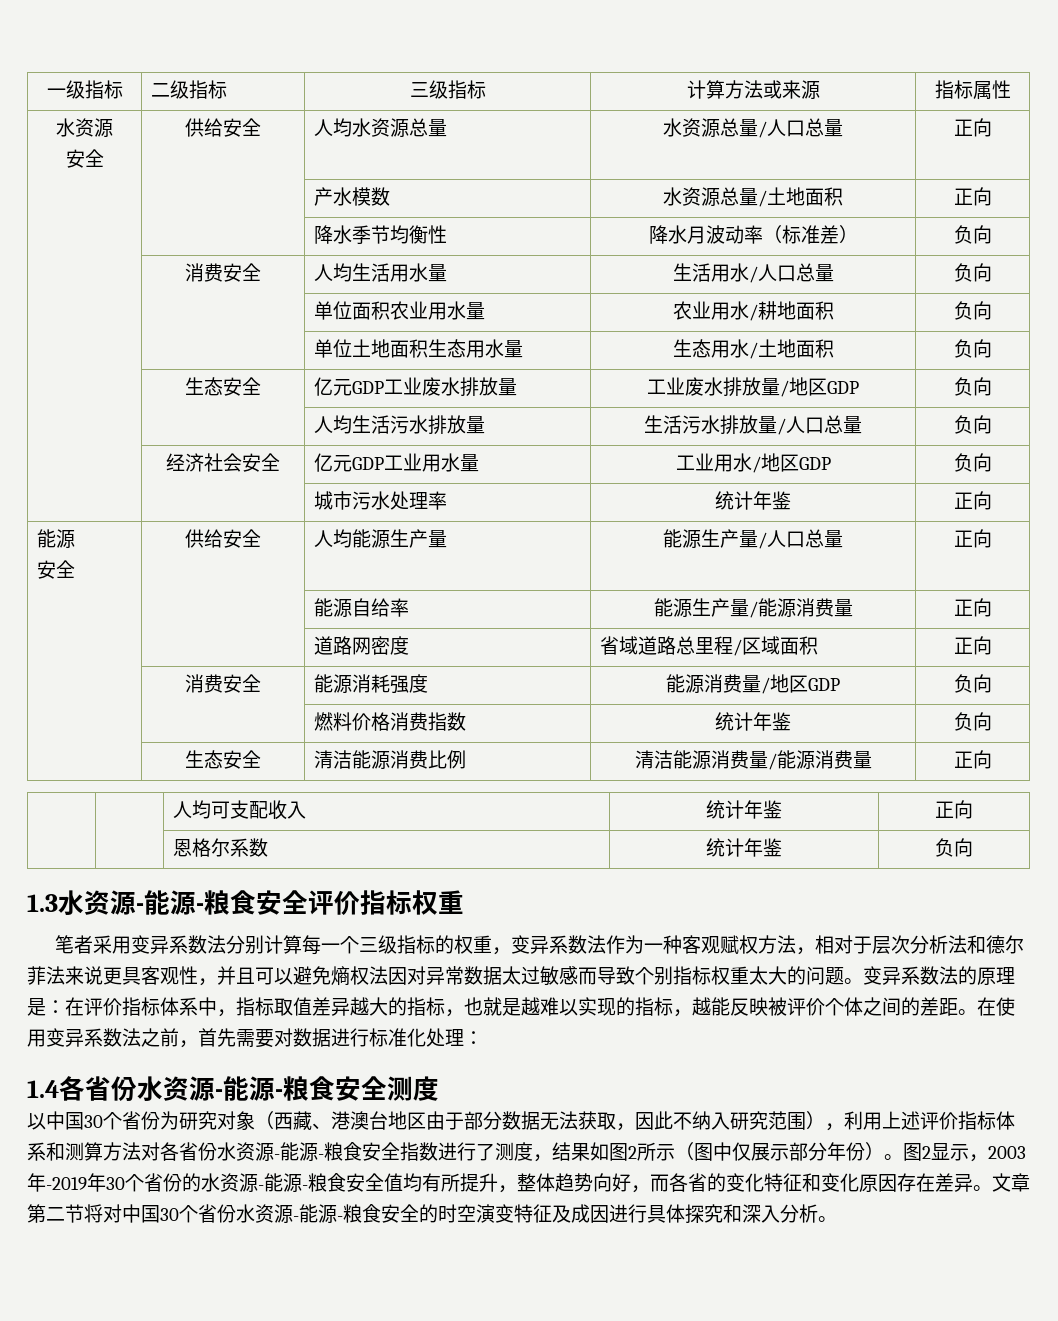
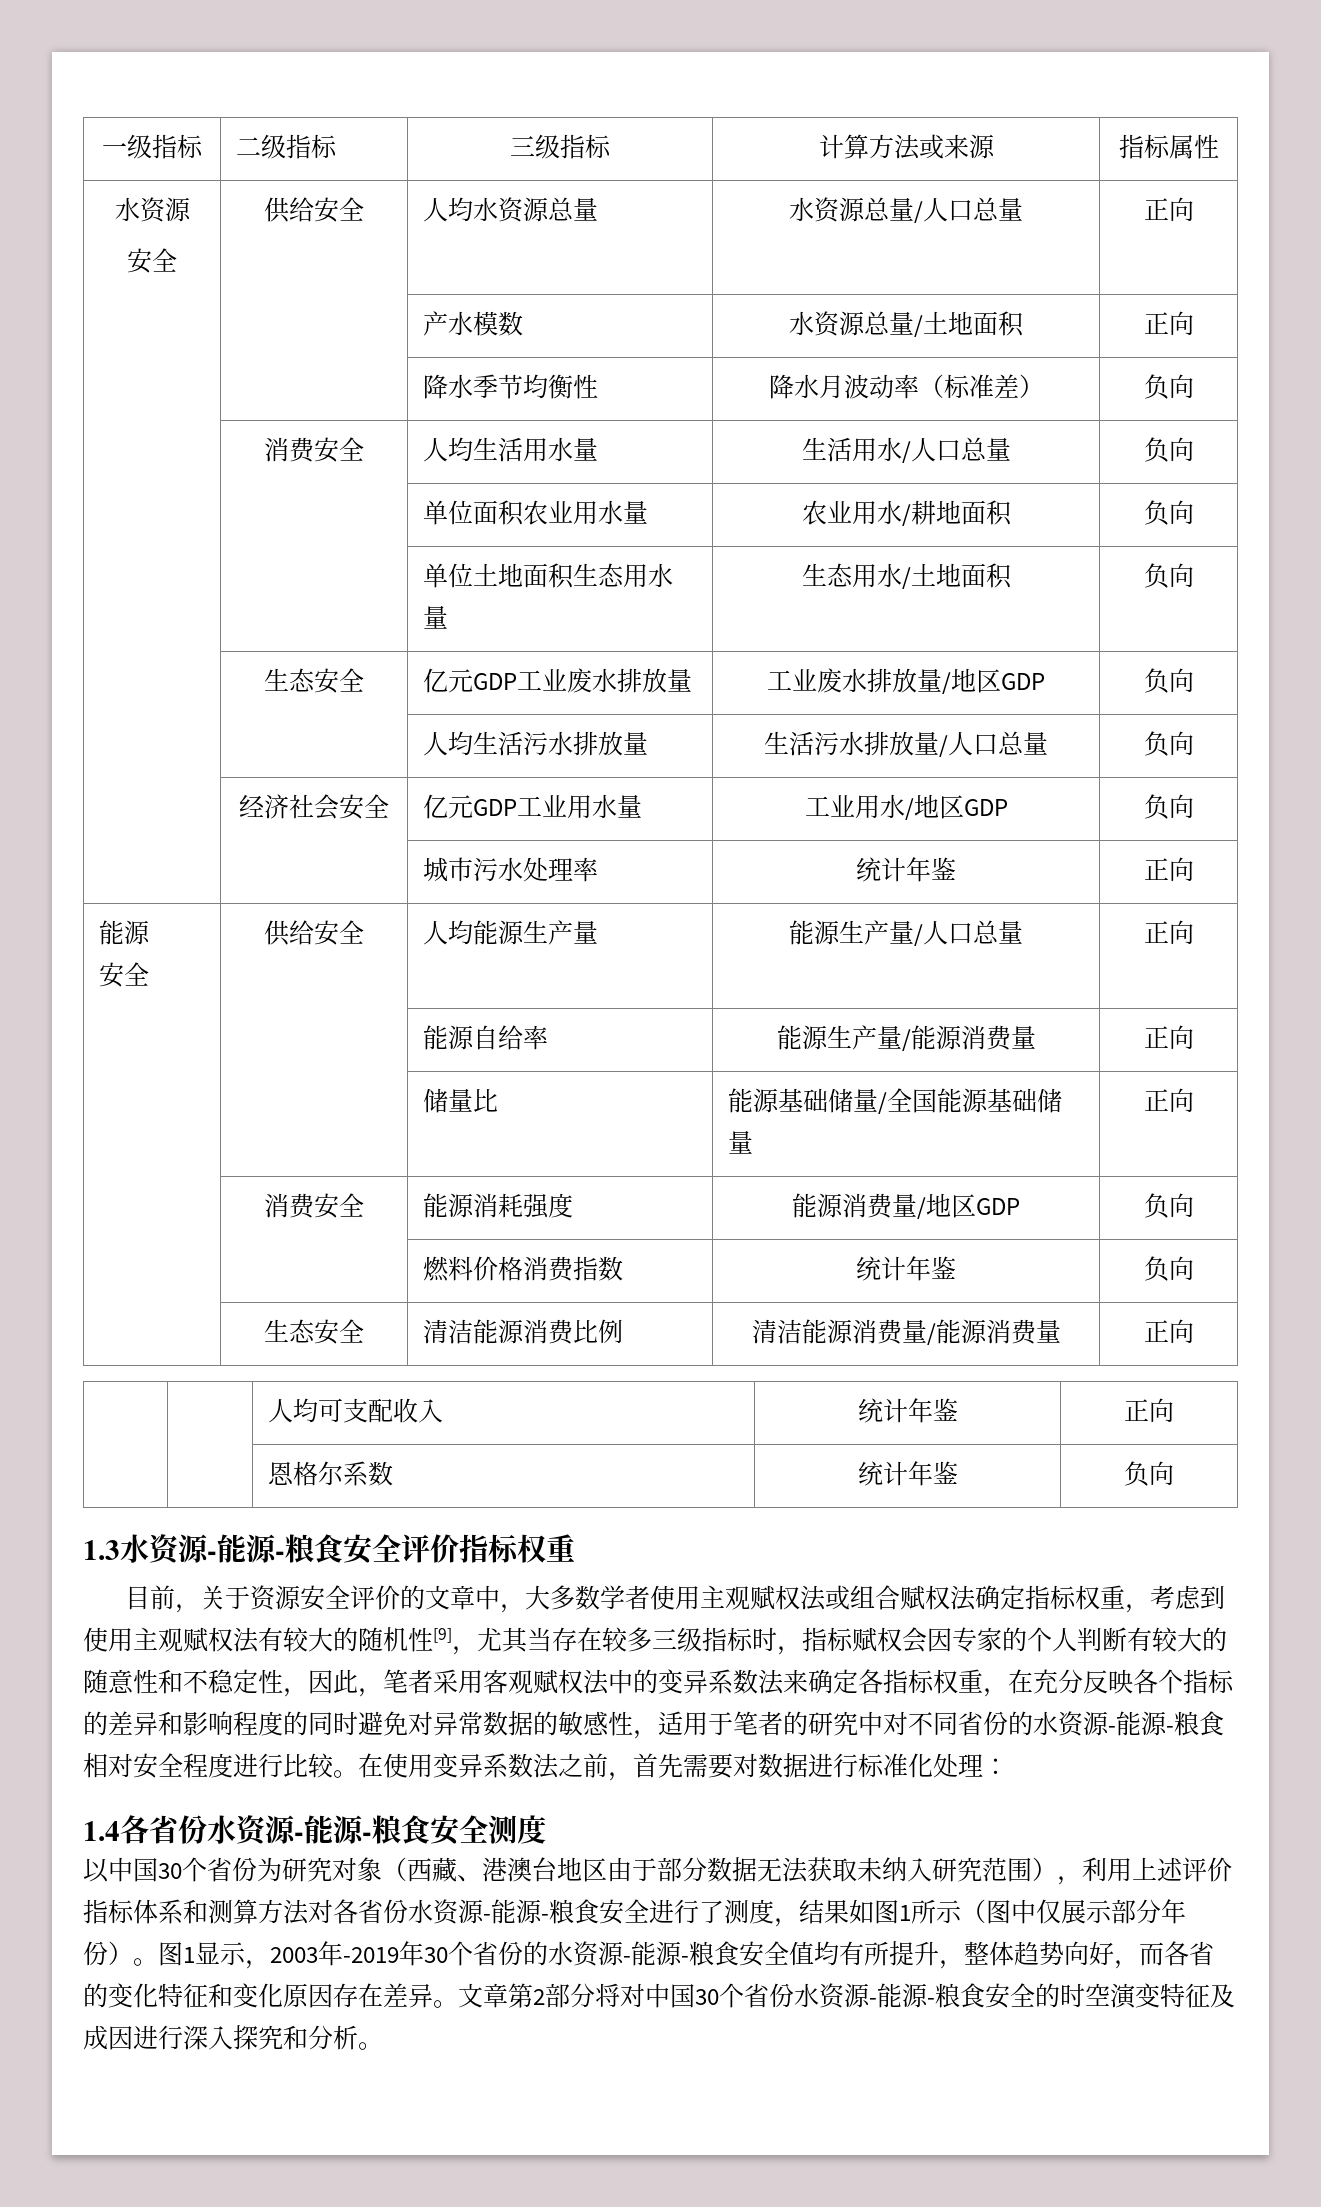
[314,636,410,655] [600,636,819,656] 道路网密度 | 省域道路总里程/区域面积 -> [422,1088,498,1113] [727,1088,1062,1114] [727,1130,753,1154] 储量比 | 能源基础储量/全国能源基础储量
[54,935,1024,955] [27,966,1015,986] [27,997,958,1017] 笔者采用变异系数法分别计算每一个三级指标的权重，变异系数法作为一种客观赋权方法，相对于层次分析法和德尔菲法来说更具客观性，并且可以避免熵权法因对异常数据太过敏感而导致个别指标权重太大的问题。变异系数法的原理是：在评价指标体系中，指标取值差异越大的指标，也就是越难以实现的指标，越能反映被评价个体之间的差距 -> [125,1585,1226,1613] [83,1627,452,1653] [452,1627,1227,1655] [83,1669,1234,1697] [83,1711,1224,1739] [83,1753,334,1779] 目前，关于资源安全评价的文章中，大多数学者使用主观赋权法或组合赋权法确定指标权重，考虑到使用主观赋权法有较大的随机性[9]，尤其当存在较多三级指标时，指标赋权会因专家的个人判断有较大的随意性和不稳定性，因此，笔者采用客观赋权法中的变异系数法来确定各指标权重，在充分反映各个指标的差异和影响程度的同时避免对异常数据的敏感性，适用于笔者的研究中对不同省份的水资源-能源-粮食相对安全程度进行比较
[616,1111,692,1131] ，因此不 -> [857,1857,882,1882] 未
[400,1142,438,1161] 指数 -> (649, 1911) none
[628,1146,637,1159] 2 -> [899,1905,911,1921] 1
[922,1146,931,1159] 2 -> [183,1947,195,1963] 1
[46,1204,84,1223] 二节 -> [533,1983,595,2008] 2部分
[647,1204,780,1224] 具体探究和深入 -> [183,2025,308,2050] 深入探究和

